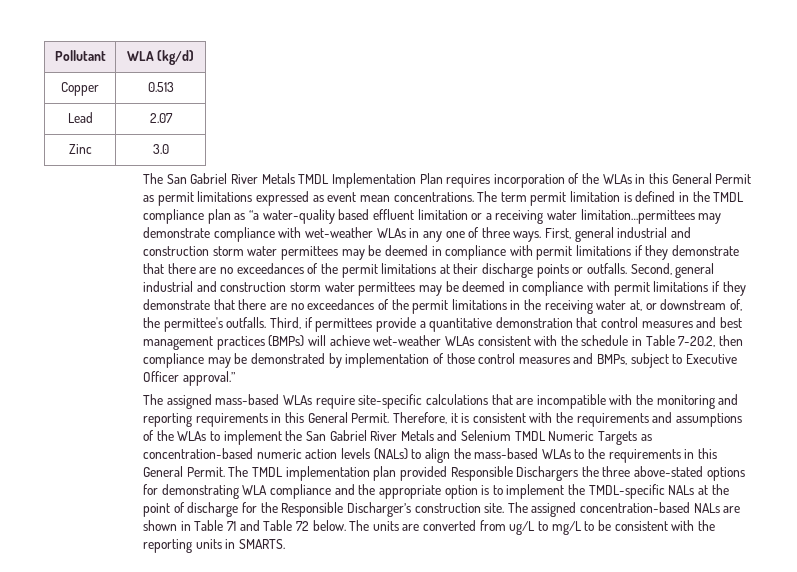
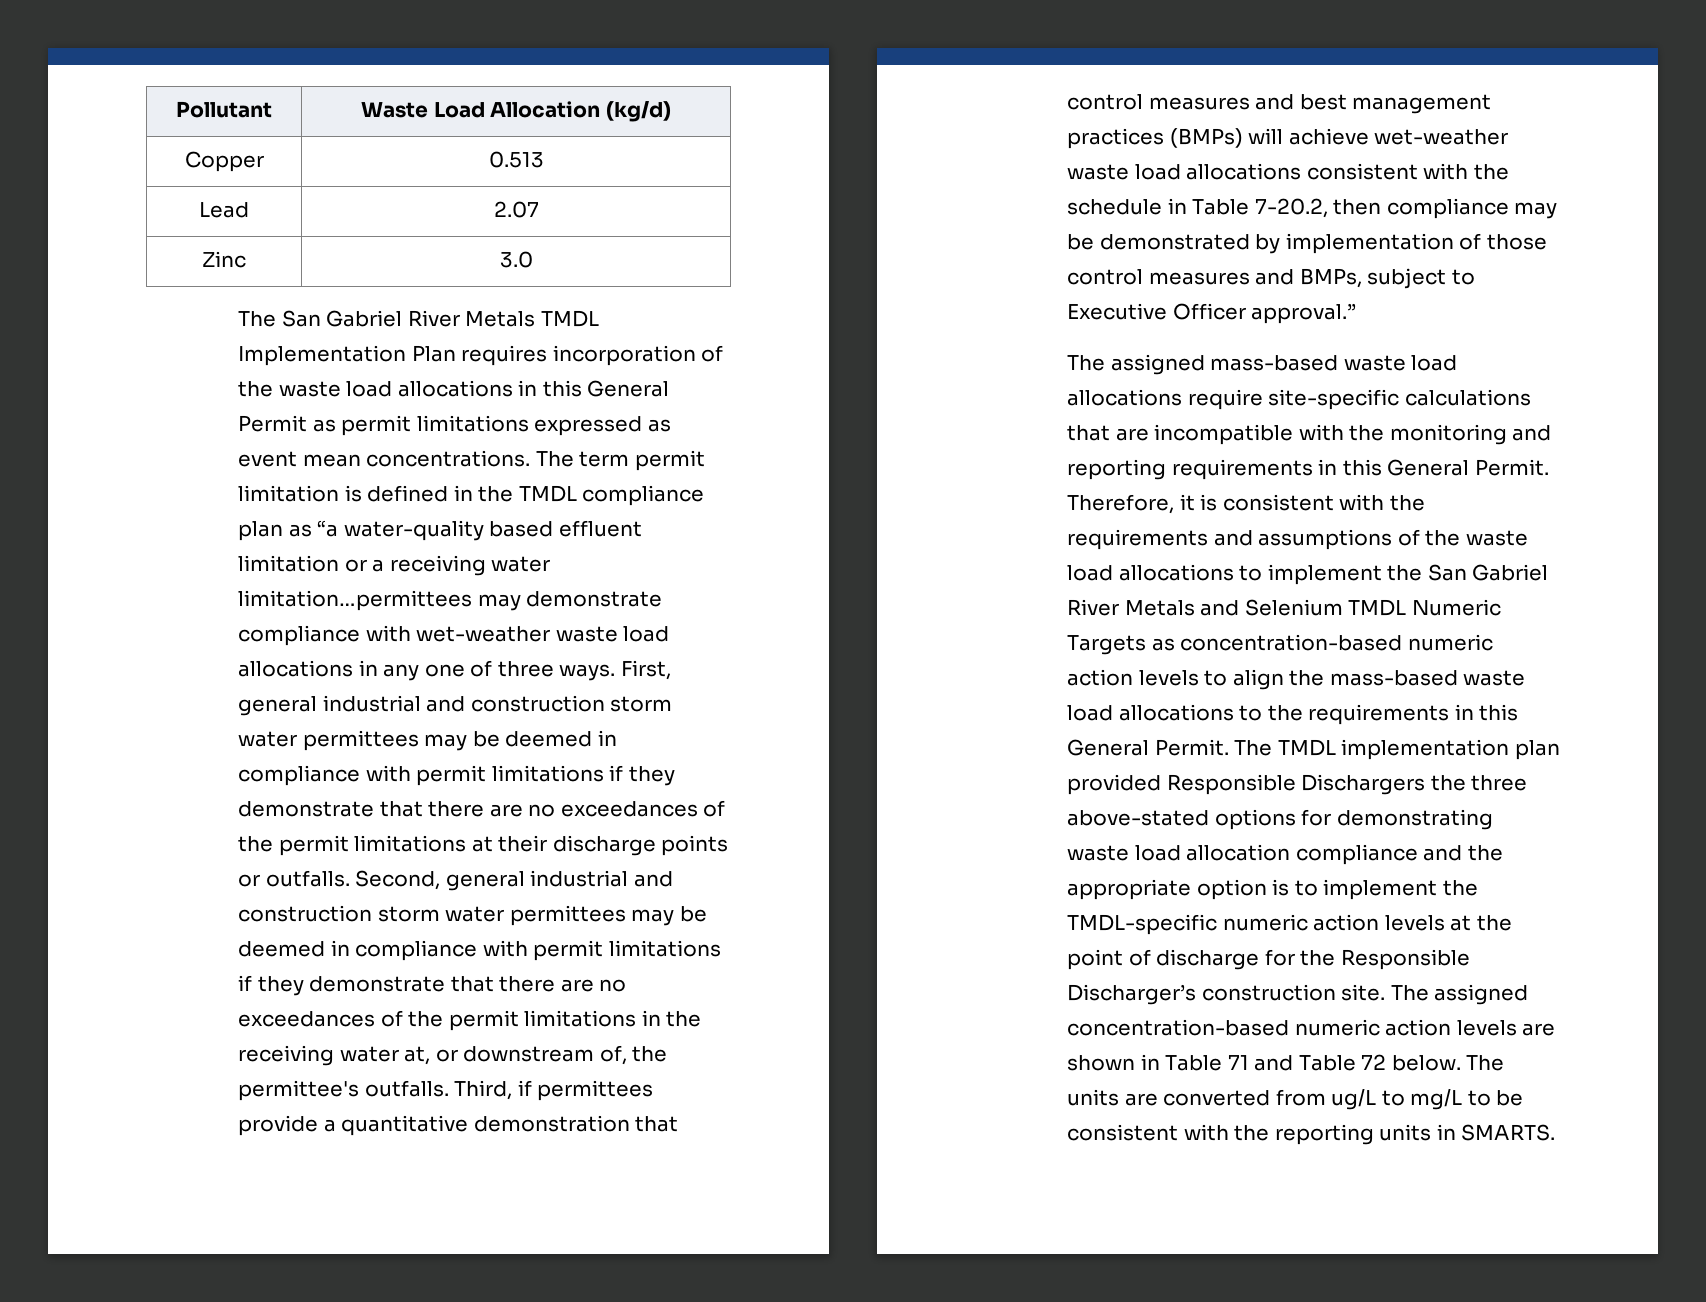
[126,51,154,61] WLA -> [361,101,601,118] Waste Load Allocation
[602,174,632,184] WLAs -> [278,380,513,397] waste load allocations
[376,228,406,238] WLAs -> [555,626,670,642] [238,660,354,677] waste load allocations
[444,336,474,346] WLAs -> [1067,163,1302,180] waste load allocations
[282,395,312,405] WLAs -> [1343,355,1458,371] [1067,389,1183,406] waste load allocations
[177,431,207,441] WLAs -> [1465,530,1528,546] [1067,564,1234,581] waste load allocations
[373,448,408,460] (NALs) -> (1199, 678) none
[541,449,571,459] WLAs -> [1463,670,1526,686] [1067,704,1234,721] waste load allocations
[242,485,268,495] WLA -> [1067,844,1291,861] waste load allocation
[668,485,695,495] NALs -> [1222,914,1445,931] numeric action levels
[693,503,720,513] NALs -> [1294,1019,1517,1036] numeric action levels

